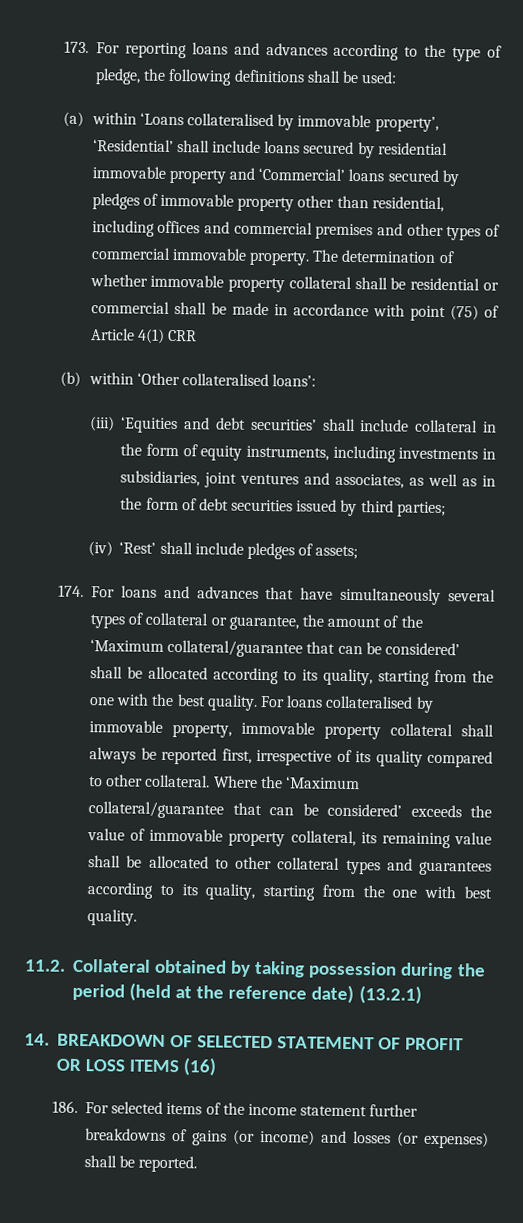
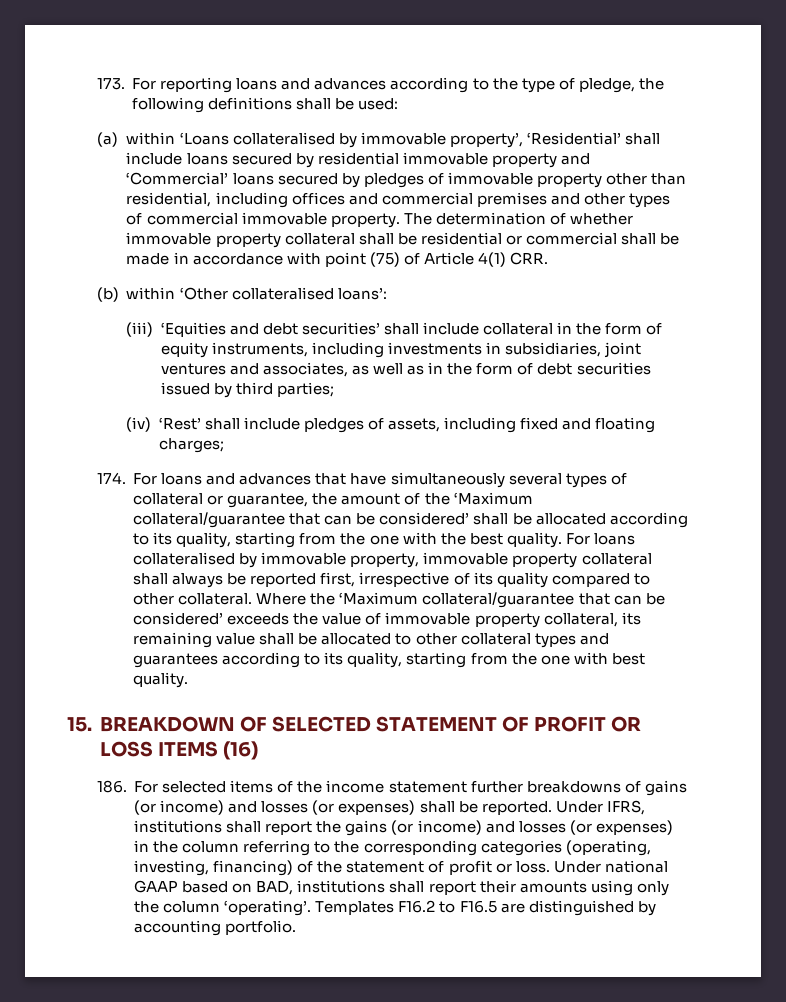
[167,329,197,342] CRR -> [509,252,548,265] CRR.
[315,545,359,560] assets; -> [388,417,656,433] [158,438,224,453] assets, including fixed and floating charges;
[24,958,486,980] [71,982,422,1004] [24,1033,50,1046] 11.2. Collateral obtained by taking possession during the period (held at the reference date) (13.2.1) // 14. -> [67,717,92,732] 15.
(198, 1164) none -> [555,800,645,815] [134,820,673,836] [134,840,651,856] [134,860,668,876] [134,880,669,896] [134,900,656,916] [134,920,297,936] Under IFRS, institutions shall report the gains (or income) and losses (or expenses) in the column referring to the corresponding categories (operating, investing, financing) of the statement of profit or loss. Under national GAAP based on BAD, institutions shall report their amounts using only the column ‘operating’. Templates F16.2 to F16.5 are distinguished by accounting portfolio.

